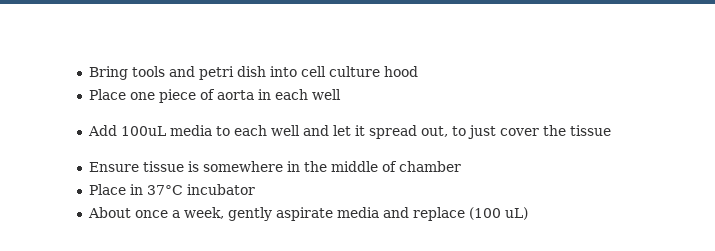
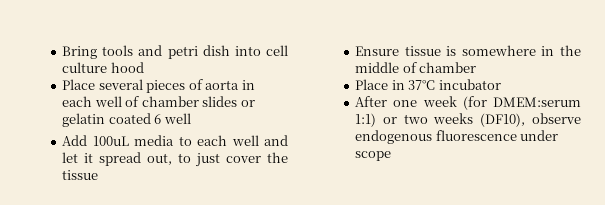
[130,89,197,103] one piece -> [98,79,186,93] several pieces
(342, 94) none -> [125,96,255,107] [62,113,191,127] of chamber slides or gelatin coated 6 well
[88,207,529,221] About once a week, gently aspirate media and replace (100 uL) -> [355,96,581,110] [355,113,581,127] [355,130,559,144] [355,151,392,161] After one week (for DMEM:serum 1:1) or two weeks (DF10), observe endogenous fluorescence under scope

